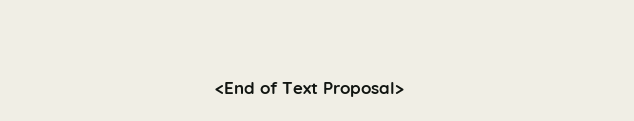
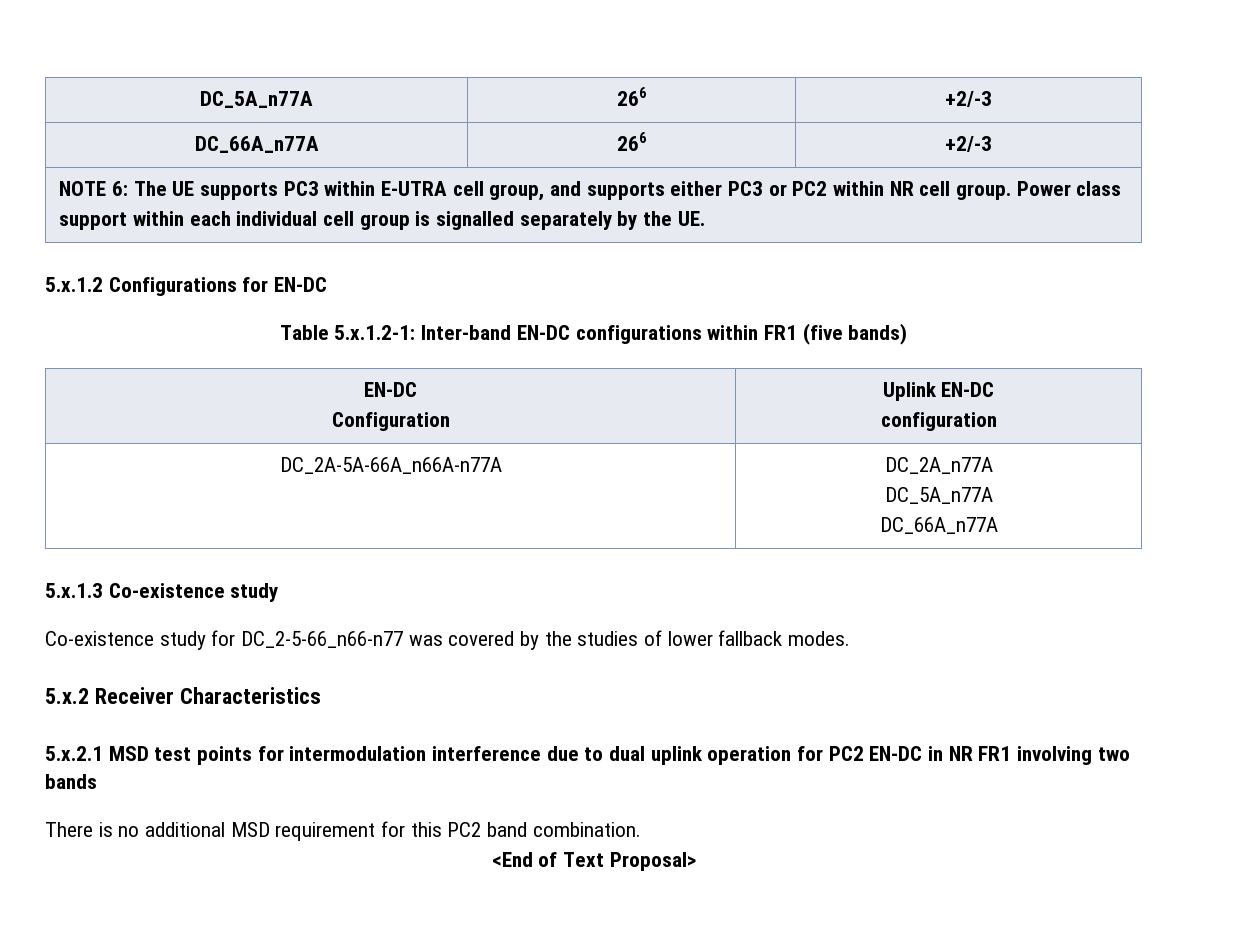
(215, 88) none -> [200,91,313,108] [617,87,648,106] [945,91,993,107] [194,136,319,153] [617,132,648,151] [945,136,993,152] [59,181,1122,201] [59,211,705,230] [45,277,328,296] [279,323,908,345] [364,382,417,397] [331,412,450,431] [882,382,995,401] [880,412,997,431] [279,457,502,474] [884,457,993,474] [884,487,993,504] [879,517,998,534] [45,583,279,602] [45,630,851,650] [45,687,321,704] [45,746,1130,765] [45,774,97,789] [45,821,641,841] DC_5A_n77A | 266 | +2/-3 // DC_66A_n77A | 266 | +2/-3 // NOTE 6: The UE supports PC3 within E-UTRA cell group, and supports either PC3 or PC2 within NR cell group. Power class support within each individual cell group is signalled separately by the UE. // 5.x.1.2 Configurations for EN-DC // Table 5.x.1.2-1: Inter-band EN-DC configurations within FR1 (five bands) // EN-DC // Configuration | Uplink EN-DC // configuration // DC_2A-5A-66A_n66A-n77A | DC_2A_n77A // DC_5A_n77A // DC_66A_n77A // 5.x.1.3 Co-existence study // Co-existence study for DC_2-5-66_n66-n77 was covered by the studies of lower fallback modes. // 5.x.2 Receiver Characteristics // 5.x.2.1 MSD test points for intermodulation interference due to dual uplink operation for PC2 EN-DC in NR FR1 involving two bands // There is no additional MSD requirement for this PC2 band combination. //

